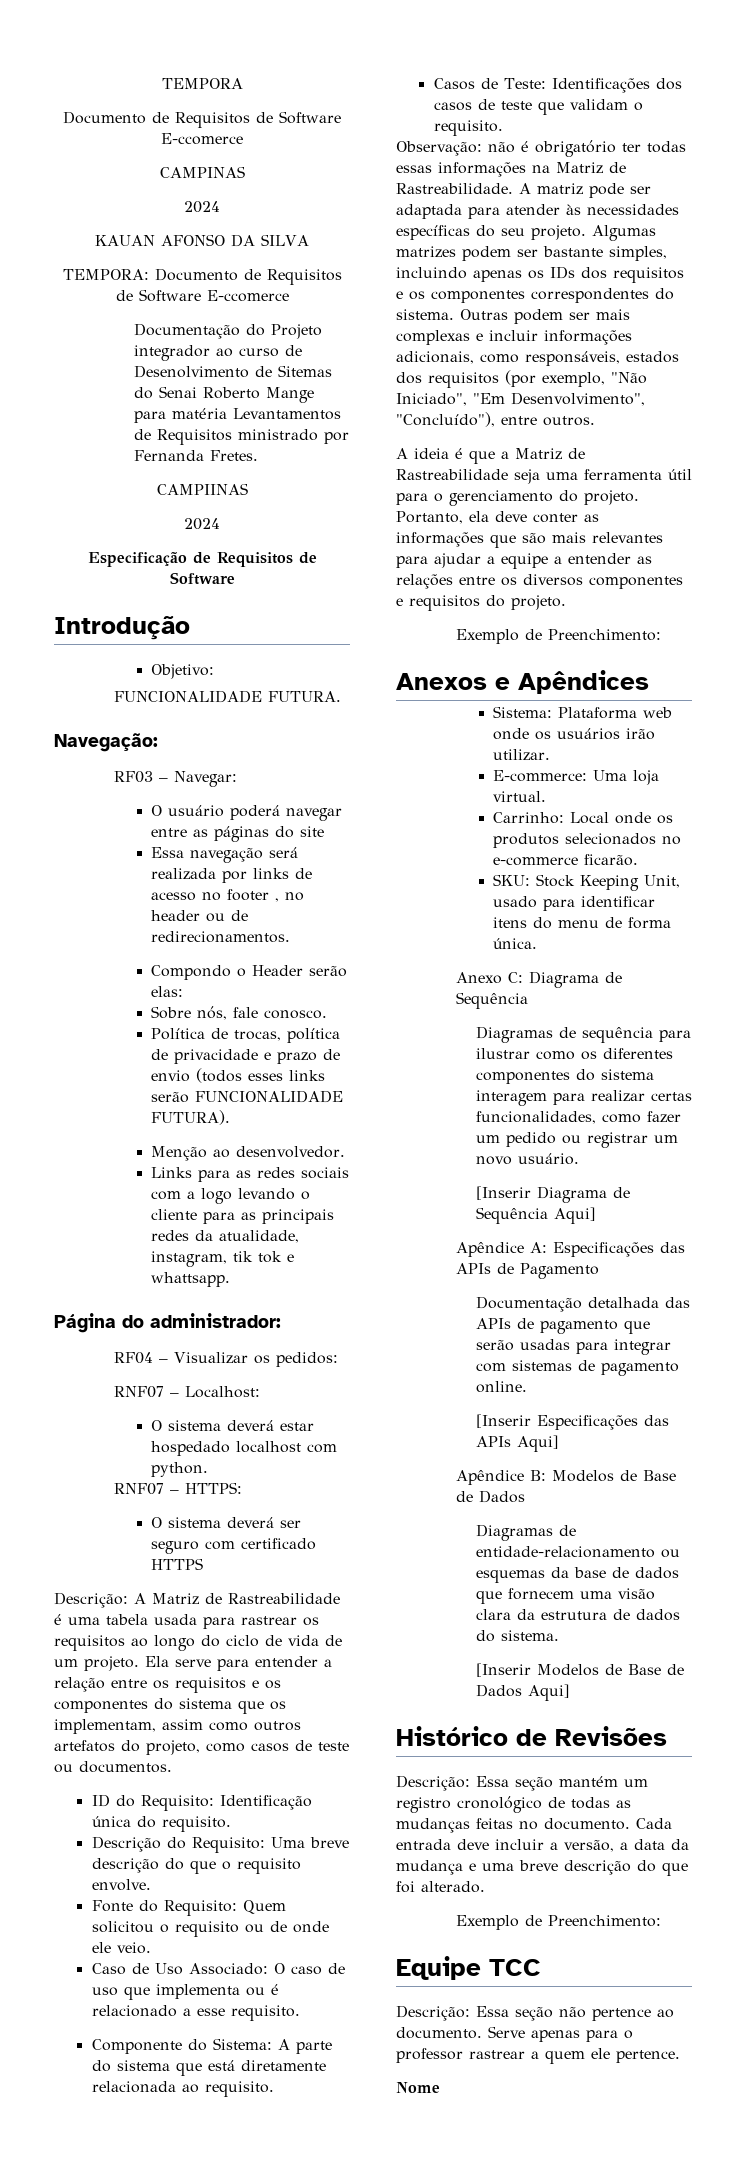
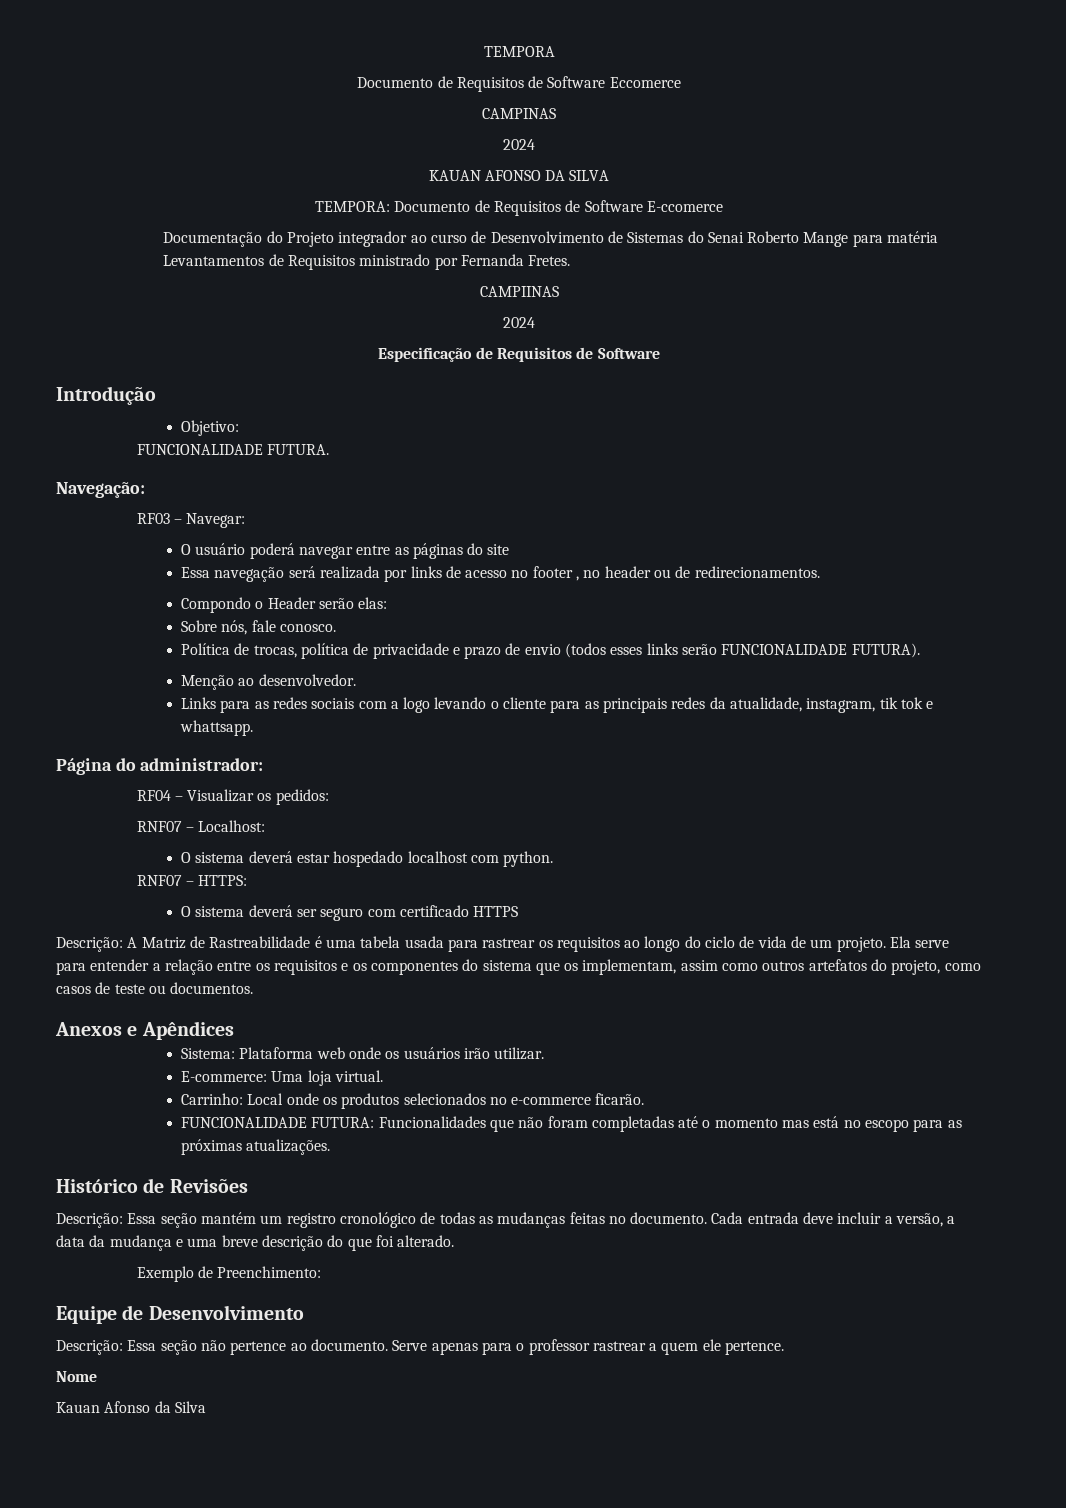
[161,133,243,145] E-ccomerce -> [609,77,681,88] Eccomerce
[133,365,332,378] Desenolvimento de Sitemas -> [490,231,684,243] Desenvolvimento de Sistemas
[91,1794,312,1811] [91,1816,231,1832] [91,1836,349,1853] [91,1858,301,1874] [91,1879,151,1891] [91,1900,286,1916] [91,1921,329,1937] [91,1942,151,1954] [91,1963,345,1975] [91,1984,279,2000] [91,2005,300,2021] [91,2038,332,2054] [91,2060,326,2076] [91,2081,274,2097] [433,78,682,93] [433,99,643,115] [433,120,503,136] [396,140,686,157] [396,162,626,177] [396,183,651,198] [396,204,679,219] [396,225,656,241] [396,246,667,261] [396,266,684,283] [396,288,674,303] [396,309,630,324] [396,330,632,345] [396,351,679,366] [396,370,647,388] [396,392,645,406] [396,412,595,427] [396,448,585,464] [396,469,692,484] [396,490,639,506] [396,511,599,524] [396,532,663,548] [396,553,652,569] [396,574,683,589] [396,595,566,611] [455,629,661,644] // ID do Requisito: Identificação única do requisito. // Descrição do Requisito: Uma breve descrição do que o requisito envolve. // Fonte do Requisito: Quem solicitou o requisito ou de onde ele veio. // Caso de Uso Associado: O caso de uso que implementa ou é relacionado a esse requisito. // Componente do Sistema: A parte do sistema que está diretamente relacionada ao requisito. // Casos de Teste: Identificações dos casos de teste que validam o requisito. // Observação: não é obrigatório ter todas essas informações na Matriz de Rastreabilidade. A matriz pode ser adaptada para atender às necessidades específicas do seu projeto. Algumas matrizes podem ser bastante simples, incluindo apenas os IDs dos requisitos e os componentes correspondentes do sistema. Outras podem ser mais complexas e incluir informações adicionais, como responsáveis, estados dos requisitos (por exemplo, "Não Iniciado", "Em Desenvolvimento", "Concluído"), entre outros. // A ideia é que a Matriz de Rastreabilidade seja uma ferramenta útil para o gerenciamento do projeto. Portanto, ela deve conter as informações que são mais relevantes para ajudar a equipe a entender as relações entre os diversos componentes e requisitos do projeto. // Exemplo de Preenchimento: -> (254, 988) none
[493,874,681,891] [493,896,656,911] [493,917,672,929] [493,938,538,949] [455,971,622,988] [455,992,528,1009] [475,1026,691,1043] [475,1048,673,1060] [475,1069,654,1084] [475,1090,692,1106] [475,1111,681,1124] [475,1132,678,1148] [475,1153,579,1165] [475,1186,630,1203] [475,1207,596,1224] [455,1242,685,1257] [455,1263,599,1279] [475,1296,690,1312] [475,1318,650,1334] [475,1339,671,1355] [475,1360,679,1376] [475,1381,527,1393] [475,1414,669,1430] [475,1435,559,1452] [455,1470,676,1485] [455,1490,525,1503] [475,1524,576,1541] [475,1546,680,1558] [475,1567,679,1583] [475,1588,655,1604] [475,1609,680,1621] [475,1630,559,1642] [475,1663,684,1677] [475,1684,570,1701] SKU: Stock Keeping Unit, usado para identificar itens do menu de forma única. // Anexo C: Diagrama de Sequência // Diagramas de sequência para ilustrar como os diferentes componentes do sistema interagem para realizar certas funcionalidades, como fazer um pedido ou registrar um novo usuário. // [Inserir Diagrama de Sequência Aqui] // Apêndice A: Especificações das APIs de Pagamento // Documentação detalhada das APIs de pagamento que serão usadas para integrar com sistemas de pagamento online. // [Inserir Especificações das APIs Aqui] // Apêndice B: Modelos de Base de Dados // Diagramas de entidade-relacionamento ou esquemas da base de dados que fornecem uma visão clara da estrutura de dados do sistema. // [Inserir Modelos de Base de Dados Aqui] -> [180,1116,962,1132] [180,1139,331,1155] FUNCIONALIDADE FUTURA: Funcionalidades que não foram completadas até o momento mas está no escopo para as próximas atualizações.
[489,1959,541,1976] TCC -> [122,1305,304,1320] de Desenvolvimento
(440, 2087) none -> [56,1401,206,1413] // Kauan Afonso da Silva

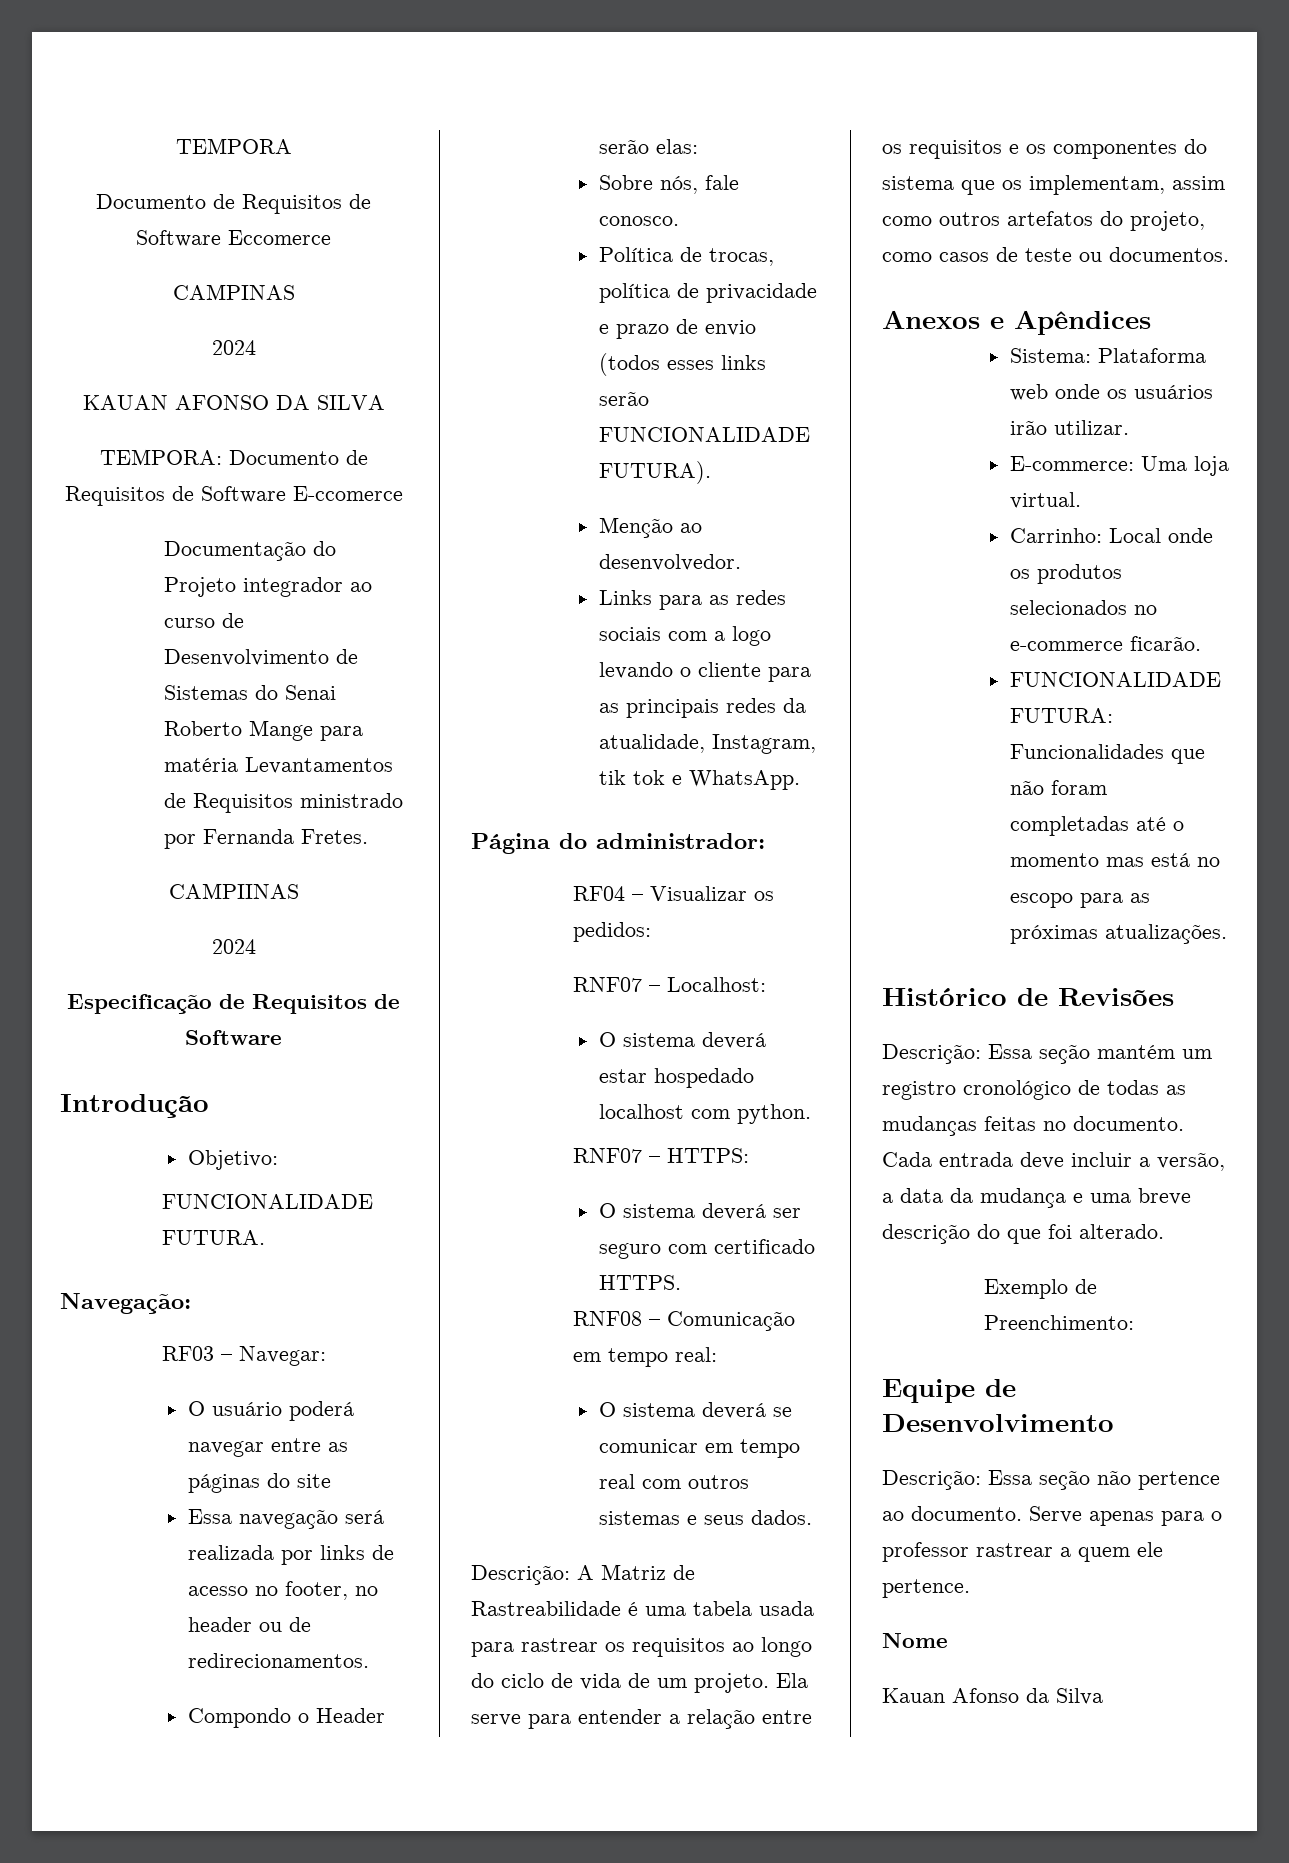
[532,566,580,581] footer , -> [284,1581,348,1600] footer,
[806,698,876,713] instagram, -> [711,734,816,754] Instagram,
[179,720,253,736] whattsapp. -> [688,770,800,790] WhatsApp.
[473,906,519,917] HTTPS -> [598,1275,681,1290] [572,1311,795,1331] [572,1347,717,1367] [598,1402,792,1419] [598,1439,800,1458] [598,1474,749,1489] [598,1510,812,1525] HTTPS. // RNF08 – Comunicação em tempo real: // O sistema deverá se comunicar em tempo real com outros sistemas e seus dados.

